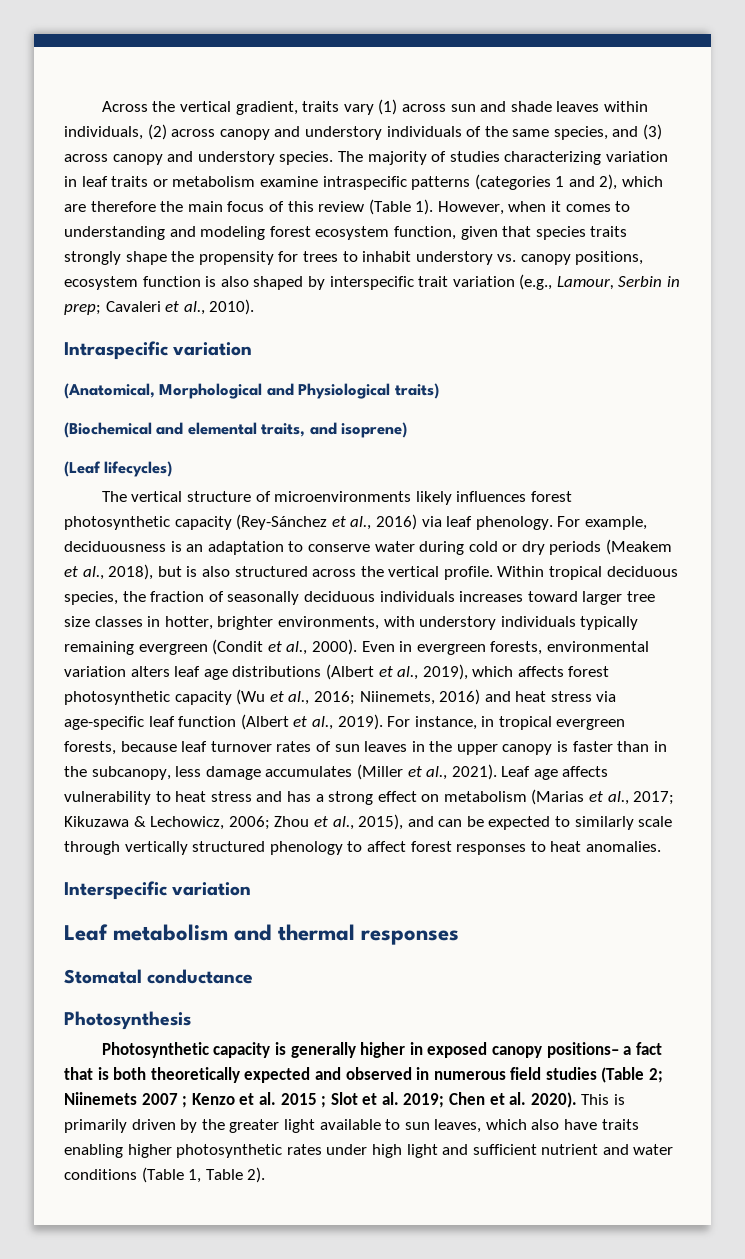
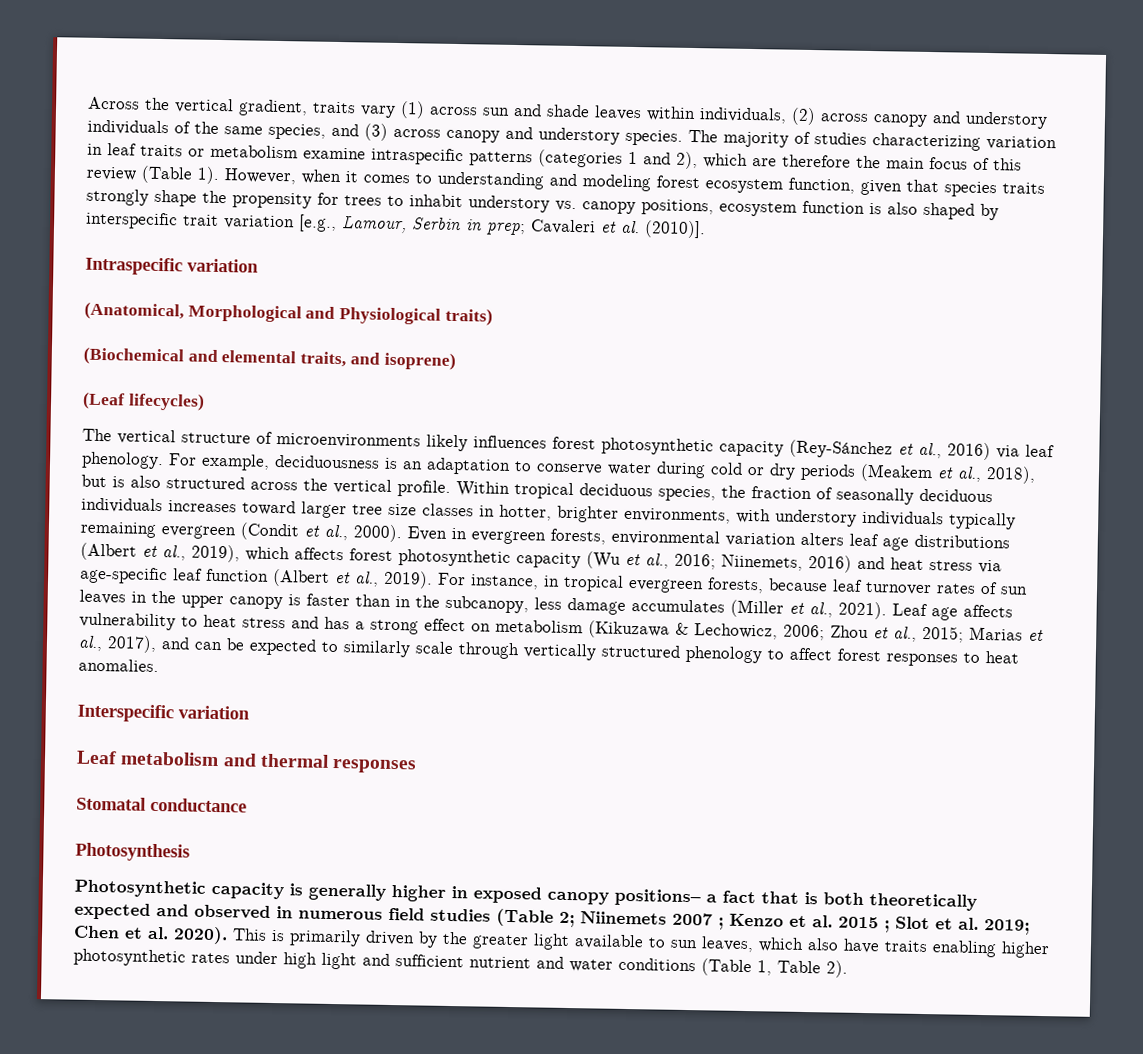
[519,274,553,290] (e.g., -> [298,214,337,232] [e.g.,
[183,299,255,315] al., 2010). -> [620,220,706,239] al. (2010)].
[531,789,675,805] [64,816,129,827] (Marias et al., 2017; Kikuzawa -> [588,620,670,639] (Kikuzawa
[358,814,404,830] 2015), -> [922,625,1044,643] [78,635,157,653] 2015; Marias et al., 2017),

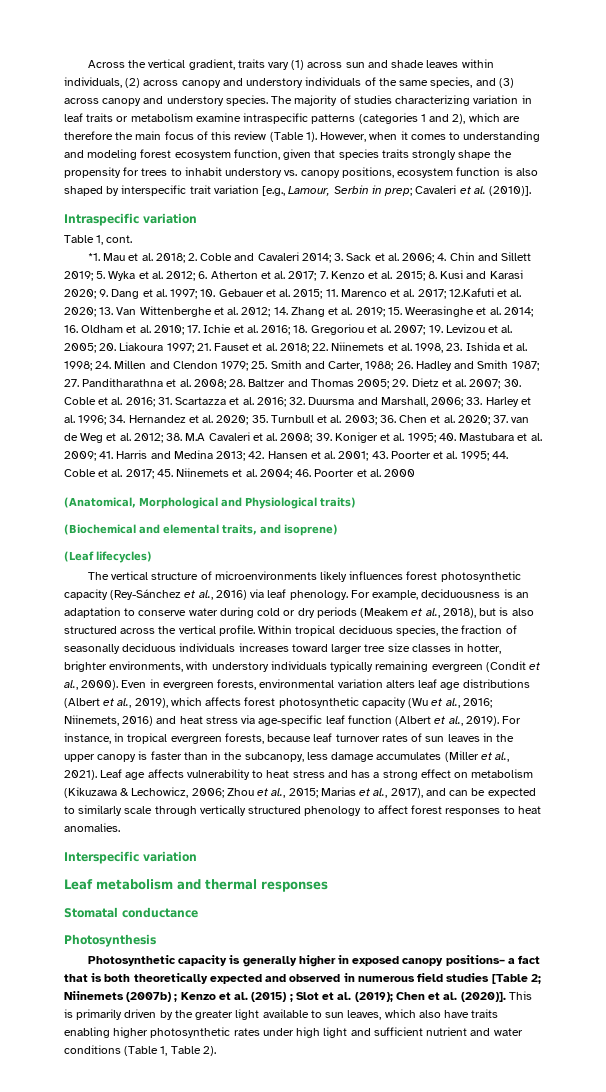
(259, 265) none -> [64,235,133,245] [87,252,532,263] [64,270,523,281] [64,288,522,299] [64,306,533,317] [64,324,513,335] [64,342,528,353] [64,360,539,371] [64,378,521,389] [64,397,531,407] [64,415,530,425] [64,432,542,443] [64,450,508,461] [64,468,416,479] // Table 1, cont. // *1. Mau et al. 2018; 2. Coble and Cavaleri 2014; 3. Sack et al. 2006; 4. Chin and Sillett 2019; 5. Wyka et al. 2012; 6. Atherton et al. 2017; 7. Kenzo et al. 2015; 8. Kusi and Karasi 2020; 9. Dang et al. 1997; 10. Gebauer et al. 2015; 11. Marenco et al. 2017; 12.Kafuti et al. 2020; 13. Van Wittenberghe et al. 2012; 14. Zhang et al. 2019; 15. Weerasinghe et al. 2014; 16. Oldham et al. 2010; 17. Ichie et al. 2016; 18. Gregoriou et al. 2007; 19. Levizou et al. 2005; 20. Liakoura 1997; 21. Fauset et al. 2018; 22. Niinemets et al. 1998, 23. Ishida et al. 1998; 24. Millen and Clendon 1979; 25. Smith and Carter, 1988; 26. Hadley and Smith 1987; 27. Panditharathna et al. 2008; 28. Baltzer and Thomas 2005; 29. Dietz et al. 2007; 30. Coble et al. 2016; 31. Scartazza et al. 2016; 32. Duursma and Marshall, 2006; 33. Harley et al. 1996; 34. Hernandez et al. 2020; 35. Turnbull et al. 2003; 36. Chen et al. 2020; 37. van de Weg et al. 2012; 38. M.A Cavaleri et al. 2008; 39. Koniger et al. 1995; 40. Mastubara et al. 2009; 41. Harris and Medina 2013; 42. Hansen et al. 2001; 43. Poorter et al. 1995; 44. Coble et al. 2017; 45. Niinemets et al. 2004; 46. Poorter et al. 2000
[496,908,554,927] (Table -> [491,974,528,984] [Table
[672,912,713,926] 2007 -> [126,992,172,1002] (2007b)
[838,916,879,929] 2015 -> [251,992,287,1002] (2015)
[984,919,1030,935] [73,925,228,945] 2019; Chen et al. 2020). -> [354,992,506,1002] (2019); Chen et al. (2020)].

